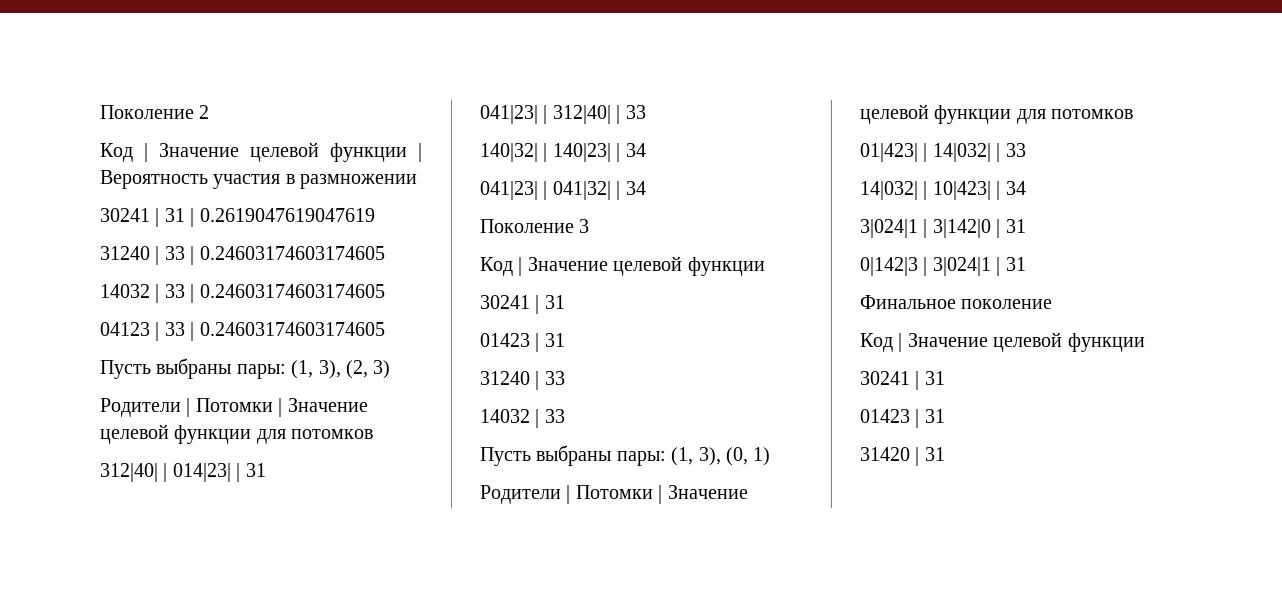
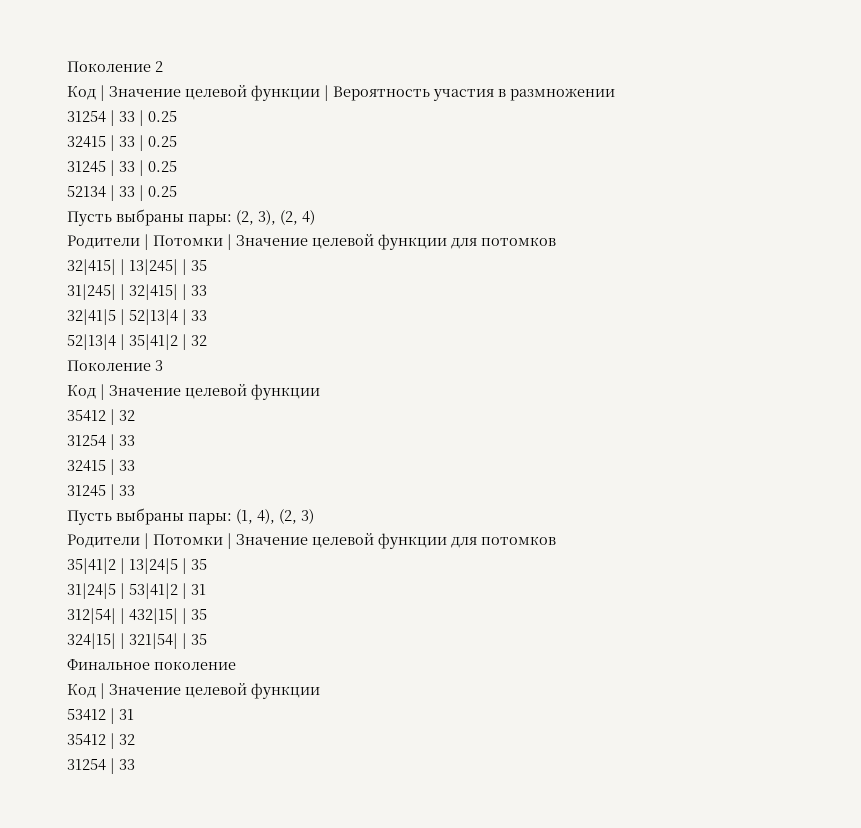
[100,208,375,227] [100,246,385,265] [100,284,385,303] [100,322,385,341] [100,358,341,379] 30241 | 31 | 0.2619047619047619 // 31240 | 33 | 0.24603174603174605 // 14032 | 33 | 0.24603174603174605 // 04123 | 33 | 0.24603174603174605 // Пусть выбраны пары: (1, 3), -> [67,110,177,126] [67,135,177,151] [67,160,177,176] [67,185,177,201] [67,209,315,226] [67,234,556,250] [67,259,207,275] [67,284,207,300] [67,309,207,325] [67,334,207,350] [67,360,163,371] [67,384,320,400] [67,409,135,425] [67,434,135,450] [67,459,135,475] [67,484,135,500] [67,508,275,525] 31254 | 33 | 0.25 // 32415 | 33 | 0.25 // 31245 | 33 | 0.25 // 52134 | 33 | 0.25 // Пусть выбраны пары: (2, 3), (2, 4) // Родители | Потомки | Значение целевой функции для потомков // 32|415| | 13|245| | 35 // 31|245| | 32|415| | 33 // 32|41|5 | 52|13|4 | 33 // 52|13|4 | 35|41|2 | 32 // Поколение 3 // Код | Значение целевой функции // 35412 | 32 // 31254 | 33 // 32415 | 33 // 31245 | 33 // Пусть выбраны пары: (1, 4),
[100,463,266,482] [480,105,646,124] [480,143,646,162] [480,181,646,200] [480,219,590,233] [480,256,765,276] [480,295,565,314] [480,333,565,352] [480,371,565,390] [480,409,565,428] [480,445,771,466] [480,485,748,504] [860,104,1134,124] [860,143,1026,162] [860,181,1026,200] [860,219,1026,238] [860,257,1026,276] 312|40| | 014|23| | 31 // 041|23| | 312|40| | 33 // 140|32| | 140|23| | 34 // 041|23| | 041|32| | 34 // Поколение 3 // Код | Значение целевой функции // 30241 | 31 // 01423 | 31 // 31240 | 33 // 14032 | 33 // Пусть выбраны пары: (1, 3), (0, 1) // Родители | Потомки | Значение целевой функции для потомков // 01|423| | 14|032| | 33 // 14|032| | 10|423| | 34 // 3|024|1 | 3|142|0 | 31 // 0|142|3 | 3|024|1 | 31 -> [67,558,207,574] [67,583,206,599] [67,608,207,624] [67,633,207,649] 35|41|2 | 13|24|5 | 35 // 31|24|5 | 53|41|2 | 31 // 312|54| | 432|15| | 35 // 324|15| | 321|54| | 35
[860,371,945,390] [860,409,945,428] [860,447,945,466] 30241 | 31 // 01423 | 31 // 31420 | 31 -> [67,708,134,724] [67,733,135,749] [67,758,135,774] 53412 | 31 // 35412 | 32 // 31254 | 33

